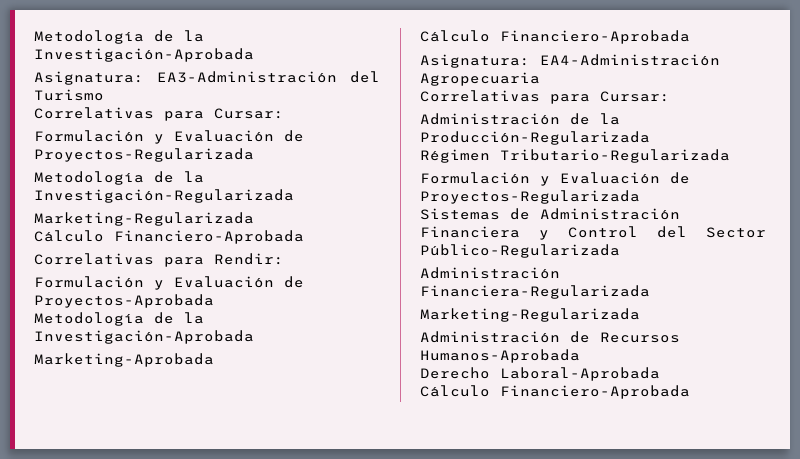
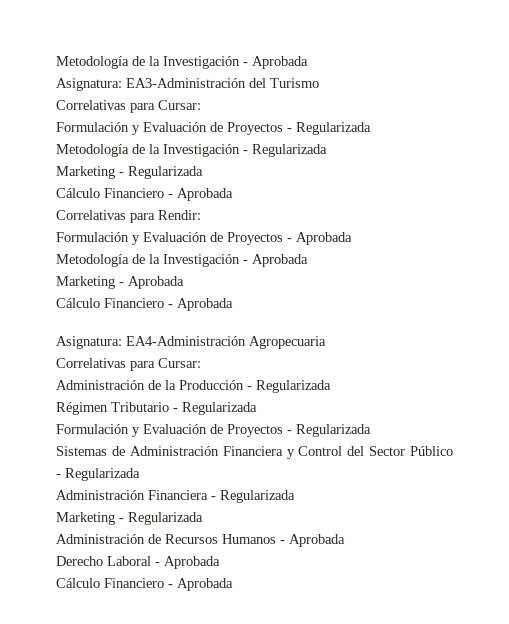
[34,30,204,44] [34,48,254,62] Metodología de la Investigación-Aprobada -> [56,56,308,69] Metodología de la Investigación - Aprobada
[34,148,254,162] [34,171,204,185] [34,189,294,203] [34,212,254,226] [34,230,304,244] Proyectos-Regularizada // Metodología de la Investigación-Regularizada // Marketing-Regularizada // Cálculo Financiero-Aprobada -> [227,122,371,135] [56,144,327,157] [56,166,203,179] [56,188,233,201] Proyectos - Regularizada // Metodología de la Investigación - Regularizada // Marketing - Regularizada // Cálculo Financiero - Aprobada
[34,294,214,308] [34,312,204,326] [34,330,254,344] [34,353,214,367] [420,30,690,44] Proyectos-Aprobada // Metodología de la Investigación-Aprobada // Marketing-Aprobada // Cálculo Financiero-Aprobada -> [227,232,352,245] [56,254,308,267] [56,276,184,289] [56,298,233,311] Proyectos - Aprobada // Metodología de la Investigación - Aprobada // Marketing - Aprobada // Cálculo Financiero - Aprobada
[420,131,650,145] [420,149,730,163] [420,172,690,186] [420,190,640,204] Producción-Regularizada // Régimen Tributario-Regularizada // Formulación y Evaluación de Proyectos-Regularizada -> [179,380,331,393] [56,402,257,415] [56,424,371,437] Producción - Regularizada // Régimen Tributario - Regularizada // Formulación y Evaluación de Proyectos - Regularizada
[420,244,620,258] [420,267,560,279] [420,285,650,299] [420,308,640,322] [420,331,680,343] [420,349,580,363] [420,367,660,381] [420,385,690,399] Público-Regularizada // Administración Financiera-Regularizada // Marketing-Regularizada // Administración de Recursos Humanos-Aprobada // Derecho Laboral-Aprobada // Cálculo Financiero-Aprobada -> [410,446,453,456] [56,468,140,481] [56,490,295,503] [56,512,203,525] [56,534,345,547] [56,556,220,569] [56,578,233,591] Público - Regularizada // Administración Financiera - Regularizada // Marketing - Regularizada // Administración de Recursos Humanos - Aprobada // Derecho Laboral - Aprobada // Cálculo Financiero - Aprobada

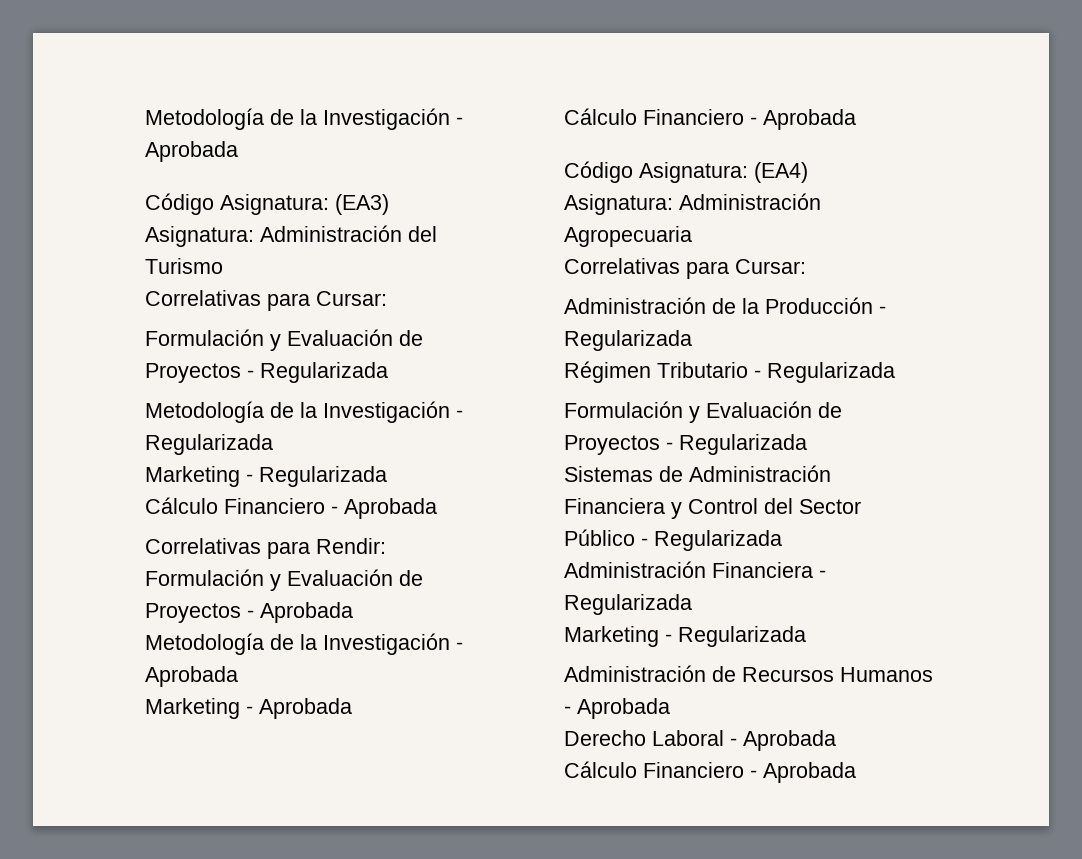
[56,56,308,69] [56,78,246,91] Metodología de la Investigación - Aprobada // Asignatura: EA3-Administración -> [145,108,463,130] [145,141,238,162] [145,193,389,215] [145,225,402,247] Metodología de la Investigación - Aprobada // Código Asignatura: (EA3) // Asignatura: Administración
[56,336,246,349] Asignatura: EA4-Administración -> [564,161,808,183] [564,193,821,215] Código Asignatura: (EA4) // Asignatura: Administración

